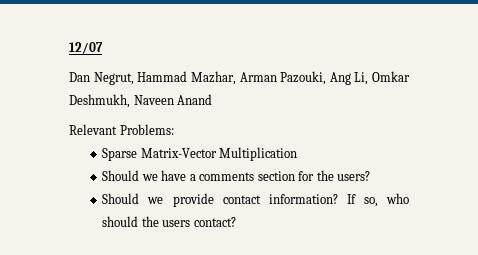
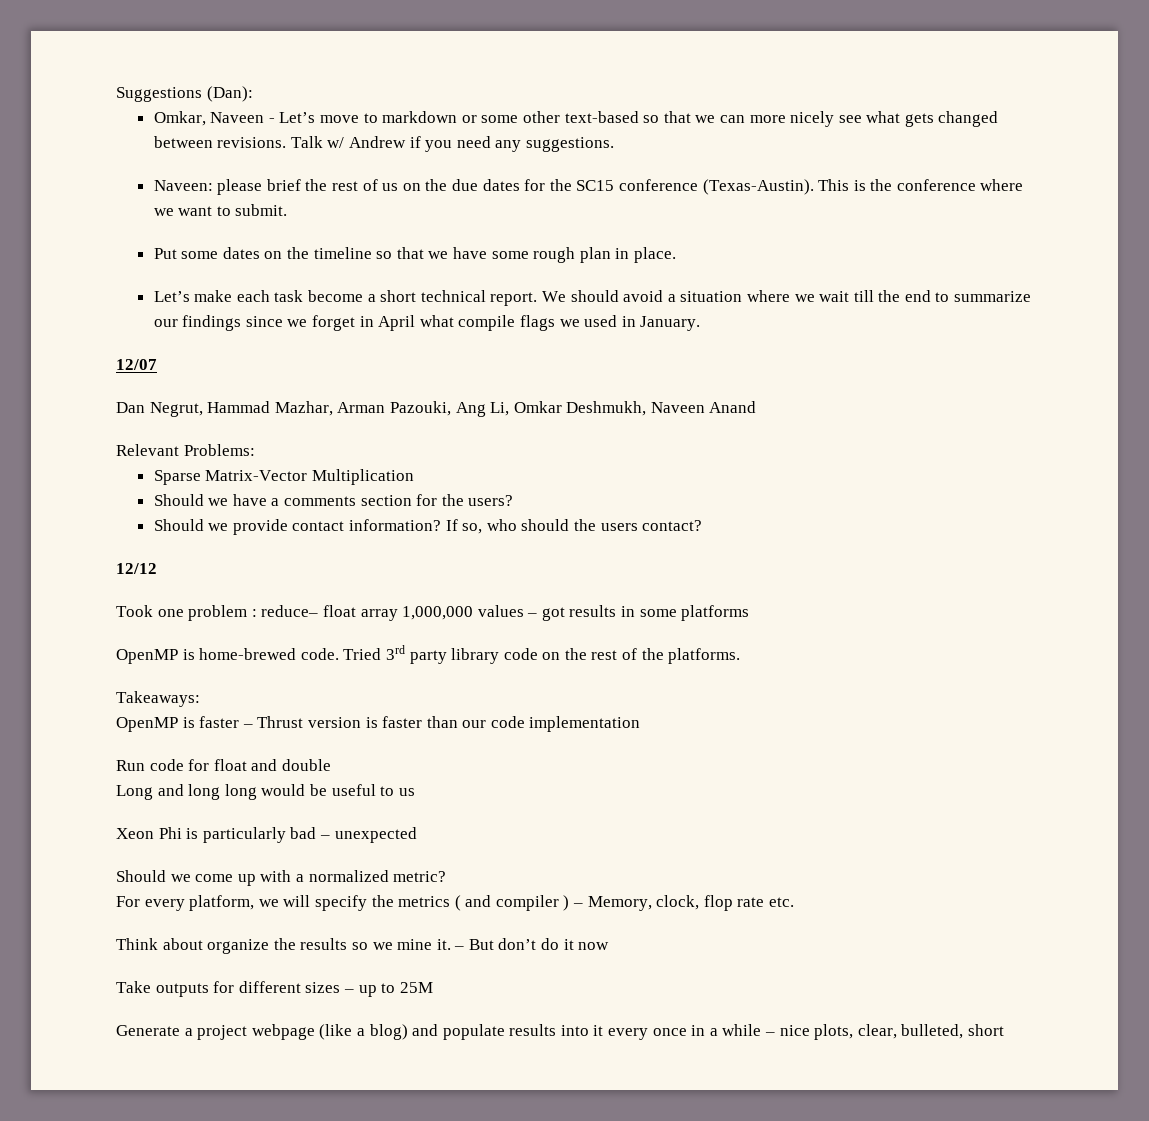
(69, 48) none -> [116,86,253,102] [153,111,999,127] [153,136,614,152] [153,179,1024,195] [153,204,288,216] [153,247,676,263] [153,290,1032,306] [153,315,701,331] Suggestions (Dan): // Omkar, Naveen - Let’s move to markdown or some other text-based so that we can more nicely see what gets changed between revisions. Talk w/ Andrew if you need any suggestions. // Naveen: please brief the rest of us on the due dates for the SC15 conference (Texas-Austin). This is the conference where we want to submit. // Put some dates on the timeline so that we have some rough plan in place. // Let’s make each task become a short technical report. We should avoid a situation where we wait till the end to summarize our findings since we forget in April what compile flags we used in January. //
(236, 222) none -> [116,563,157,574] [116,605,750,621] [116,645,741,664] [116,691,200,707] [116,716,641,732] [116,759,331,771] [116,784,415,800] [116,827,417,843] [116,870,447,886] [116,895,795,911] [116,938,610,954] [116,981,433,997] [116,1024,1004,1040] // 12/12 // Took one problem : reduce– float array 1,000,000 values – got results in some platforms // OpenMP is home-brewed code. Tried 3rd party library code on the rest of the platforms. // Takeaways: // OpenMP is faster – Thrust version is faster than our code implementation // Run code for float and double // Long and long long would be useful to us // Xeon Phi is particularly bad – unexpected // Should we come up with a normalized metric? // For every platform, we will specify the metrics ( and compiler ) – Memory, clock, flop rate etc. // Think about organize the results so we mine it. – But don’t do it now // Take outputs for different sizes – up to 25M // Generate a project webpage (like a blog) and populate results into it every once in a while – nice plots, clear, bulleted, short

